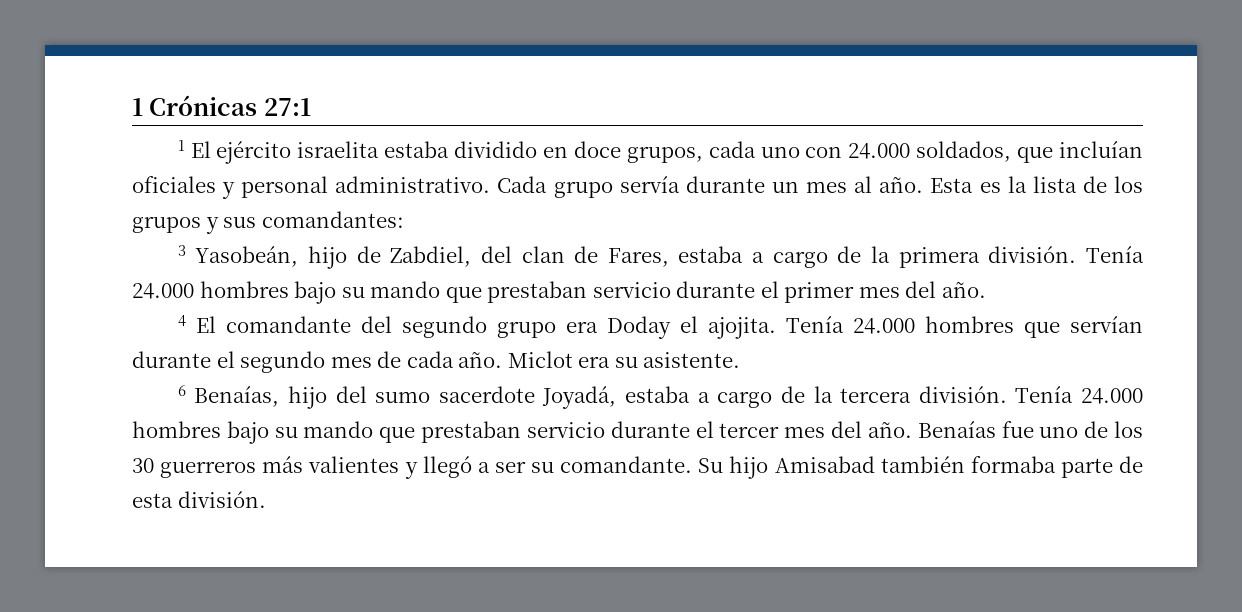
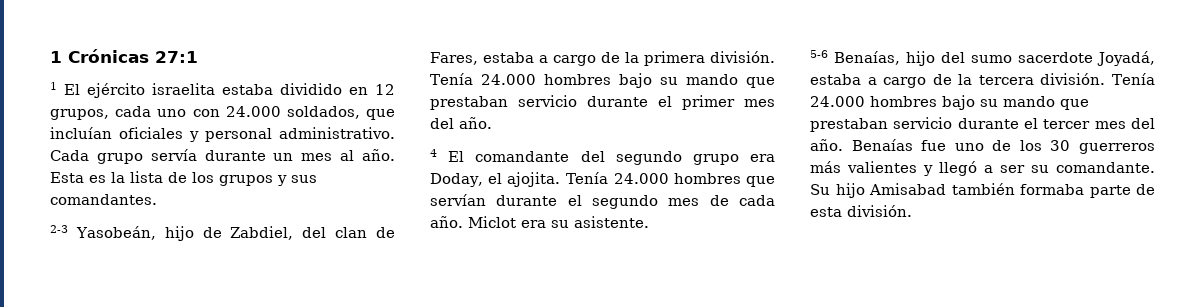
[573,141,621,158] doce -> [375,84,395,95] 12
[261,211,404,228] [177,245,186,256] comandantes: // 3 -> [50,194,157,205] [50,225,68,233] comandantes. // 2-3
[606,316,671,339] Doday -> [430,173,483,187] Doday,
[177,385,186,396] 6 -> [810,50,828,58] 5-6

